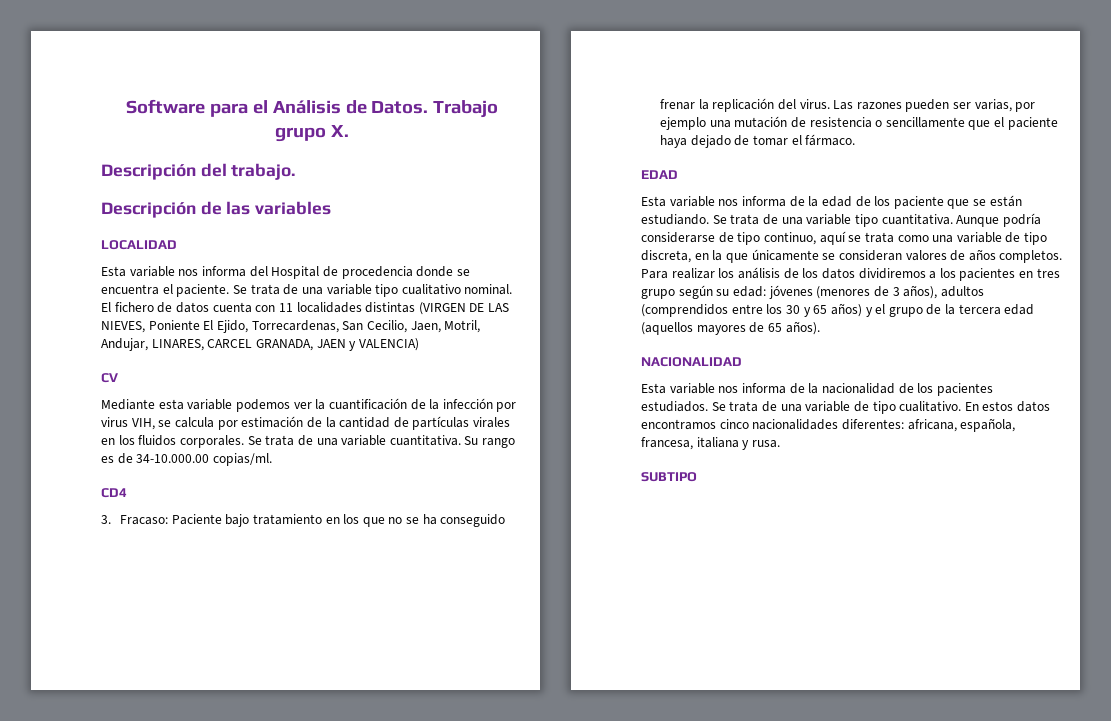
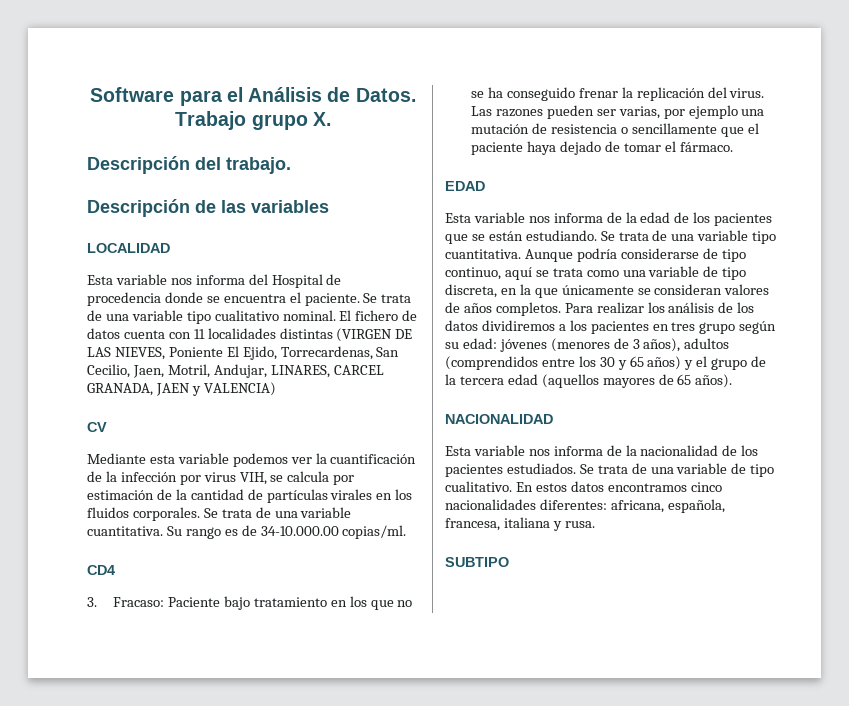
[893,196,944,209] paciente -> [714,213,773,226] pacientes

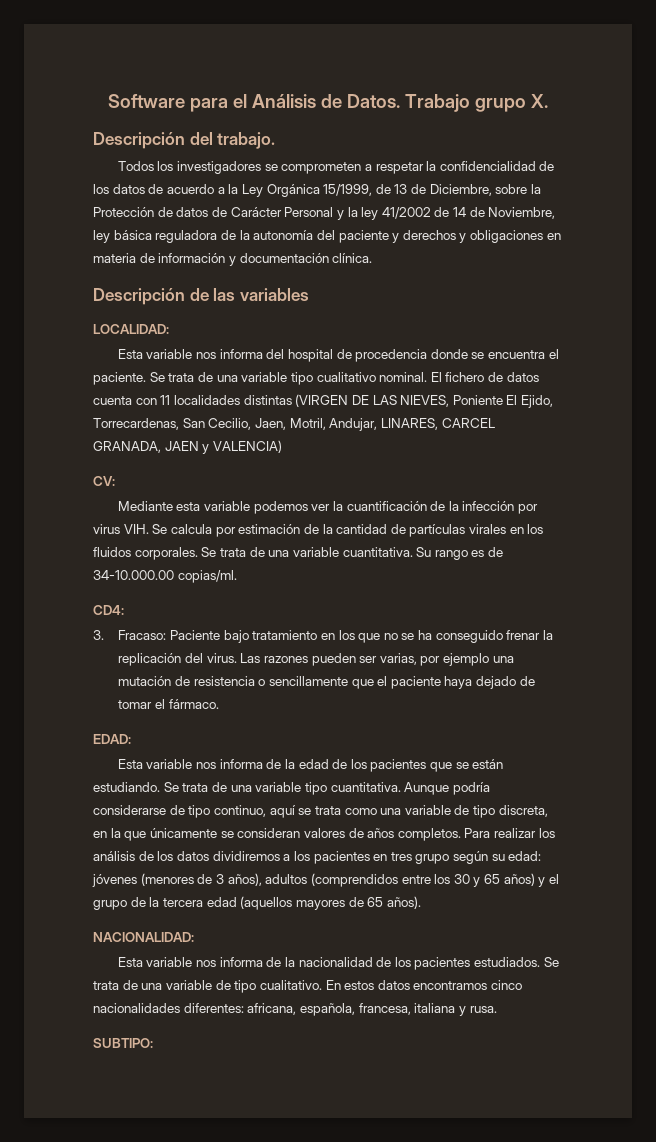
(291, 165) none -> [117,161,555,174] [93,184,542,197] [93,207,556,220] [93,230,561,243] [93,253,373,266] // Todos los investigadores se comprometen a respetar la confidencialidad de los datos de acuerdo a la Ley Orgánica 15/1999, de 13 de Diciembre, sobre la Protección de datos de Carácter Personal y la ley 41/2002 de 14 de Noviembre, ley básica reguladora de la autonomía del paciente y derechos y obligaciones en materia de información y documentación clínica.
[87,243,170,253] LOCALIDAD -> [93,324,169,334] LOCALIDAD:
[271,274,323,288] Hospital -> [287,349,333,362] hospital
[87,422,107,432] CV -> [93,476,115,486] CV:
[239,472,284,485] VIH, se -> [123,524,168,534] VIH. Se
[87,565,115,575] CD4 -> [93,605,124,615] CD4:
[445,181,485,191] EDAD -> [93,734,131,744] EDAD:
[445,414,553,424] NACIONALIDAD -> [93,932,194,942] NACIONALIDAD:
[445,557,509,567] SUBTIPO -> [93,1038,153,1048] SUBTIPO:

